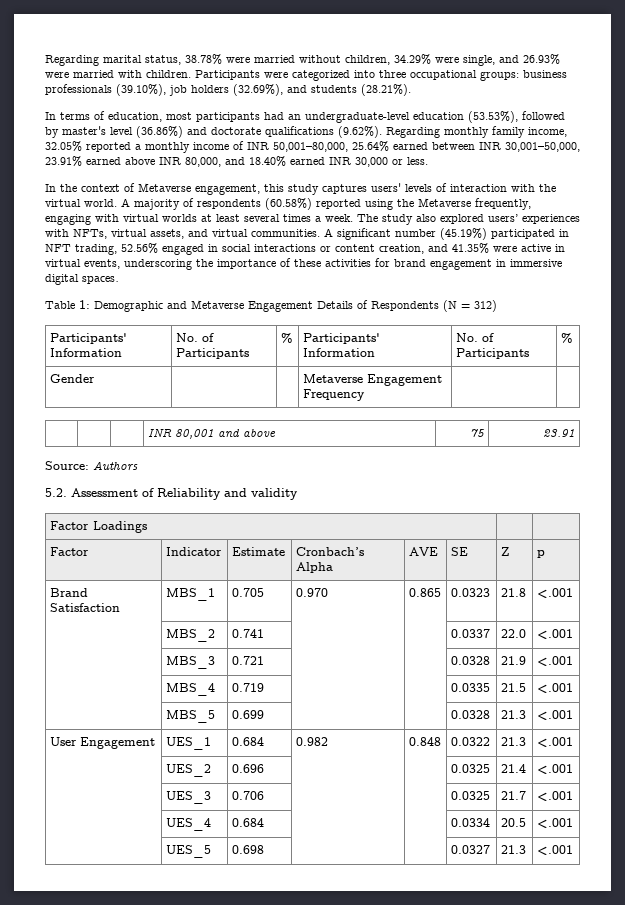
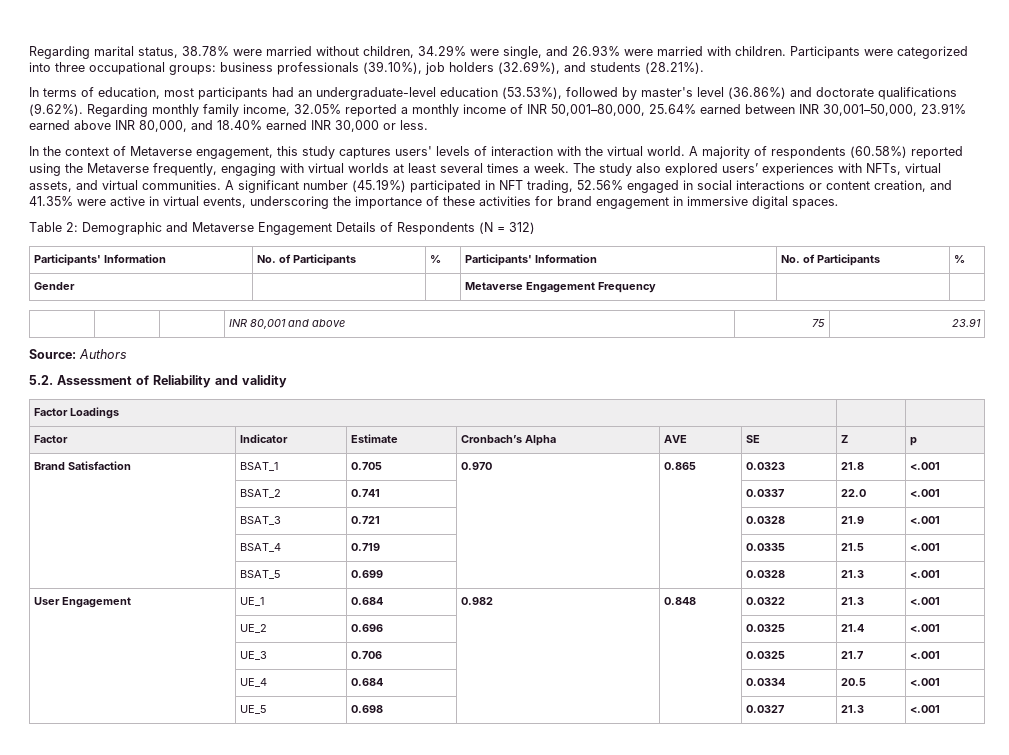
[79,300,90,309] 1: -> [66,222,78,232] 2:
[165,588,215,601] MBS_1 -> [240,462,279,471] BSAT_1
[165,629,215,642] MBS_2 -> [240,489,282,498] BSAT_2
[165,656,215,669] MBS_3 -> [240,516,282,525] BSAT_3
[165,683,215,696] MBS_4 -> [240,543,282,552] BSAT_4
[165,710,215,723] MBS_5 -> [240,570,282,579] BSAT_5
[165,737,211,750] UES_1 -> [240,597,265,606] UE_1
[165,764,211,777] UES_2 -> [240,624,268,633] UE_2
[165,791,211,804] UES_3 -> [240,651,268,660] UE_3
[165,818,211,831] UES_4 -> [240,678,268,687] UE_4
[165,845,211,858] UES_5 -> [240,705,268,714] UE_5

